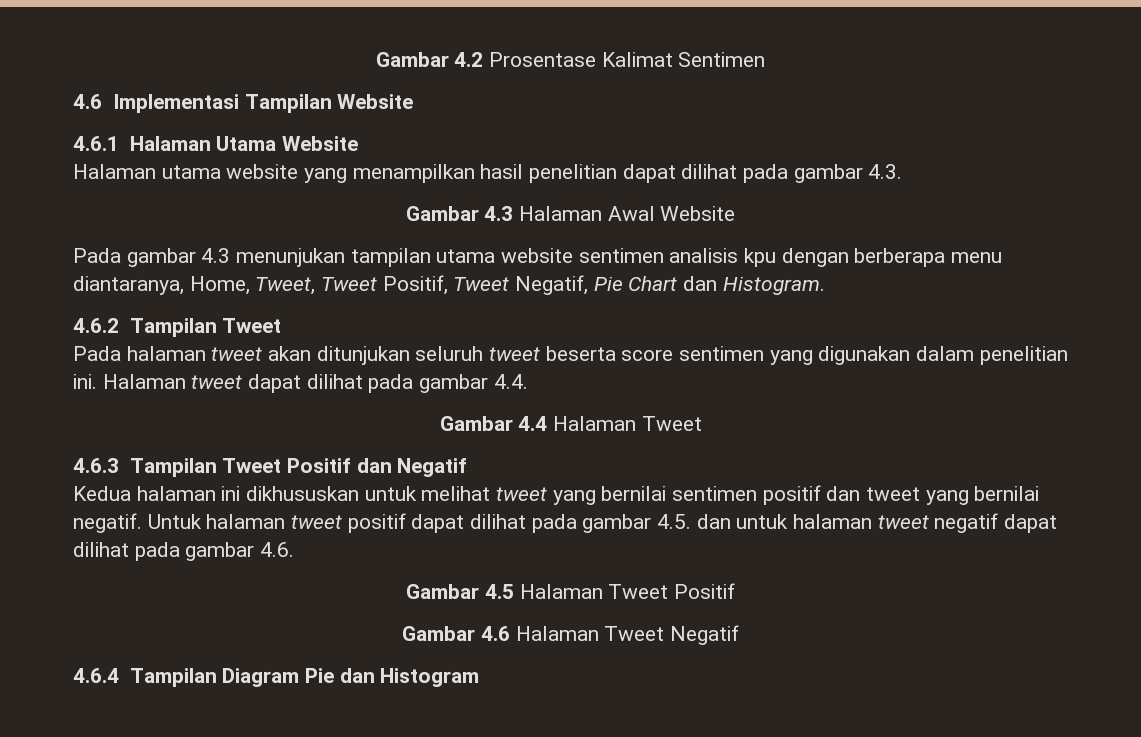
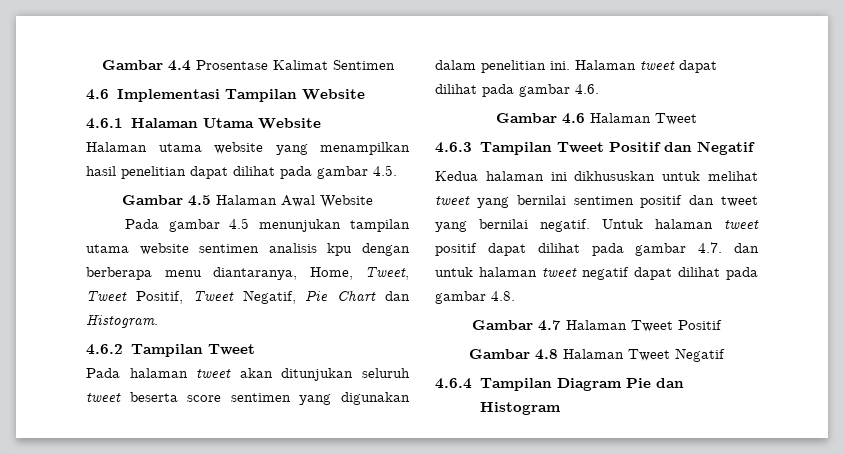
[375,52,484,67] Gambar 4.2 -> [101,60,191,71] Gambar 4.4
[868,164,903,179] [405,206,514,221] 4.3. // Gambar 4.3 -> [373,165,397,176] [122,195,211,206] 4.5. // Gambar 4.5
[201,248,231,263] 4.3 -> [229,218,250,229] 4.5
[493,374,528,389] [439,416,548,431] 4.4. // Gambar 4.4 -> [575,84,599,94] [496,113,585,124] 4.6. // Gambar 4.6
[657,514,692,529] 4.5. -> [698,242,723,253] 4.7.
[260,542,295,557] [406,584,514,599] 4.6. // Gambar 4.5 -> [491,291,515,301] [472,320,561,331] 4.8. // Gambar 4.7
[480,626,510,641] 4.6 -> [535,349,558,360] 4.8

